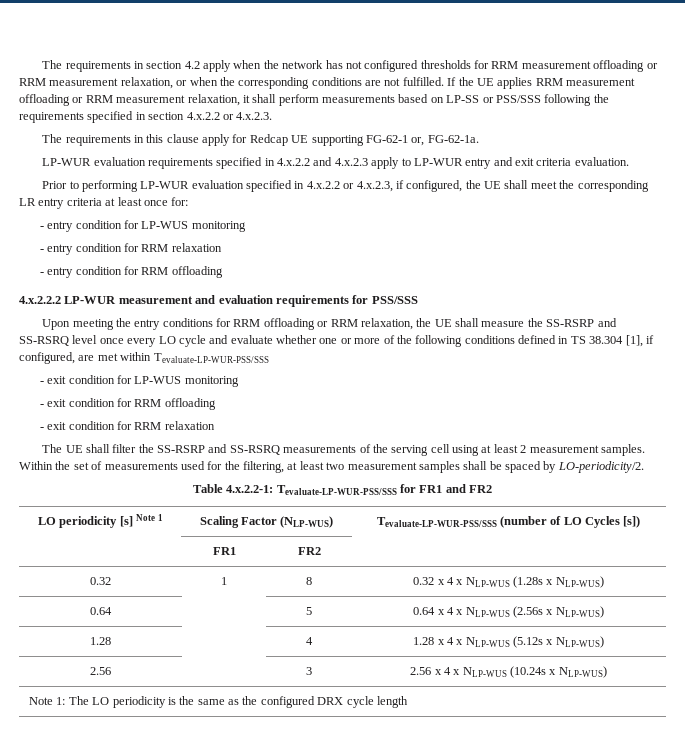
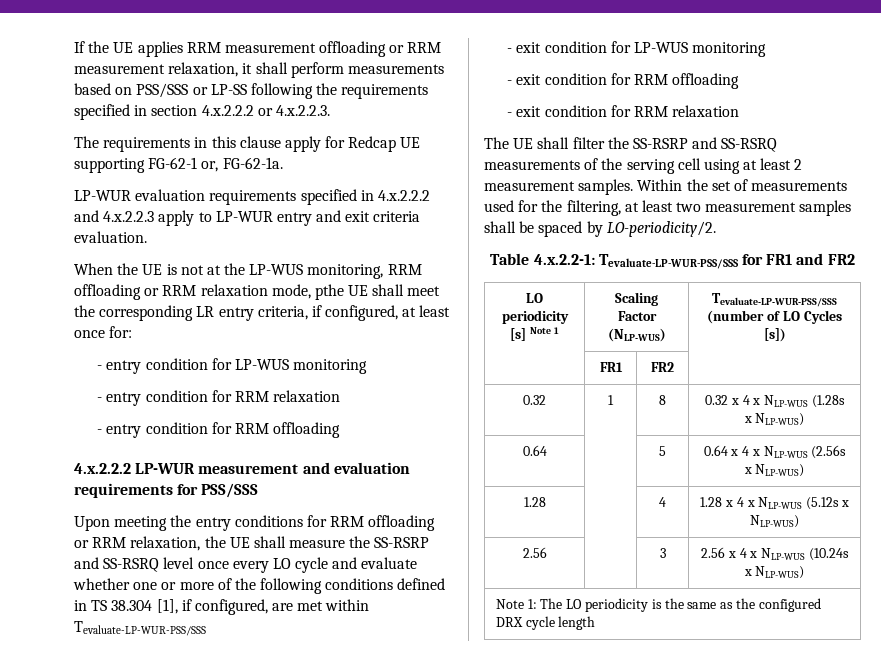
[42,60,658,72] [19,77,444,89] The requirements in section 4.2 apply when the network has not configured thresholds for RRM measurement offloading or RRM measurement relaxation, or when the corresponding conditions are not fulfilled. -> (74, 47) none
[446,95,541,103] LP-SS or PSS/SSS -> [136,83,247,98] PSS/SSS or LP-SS
[186,112,273,120] 4.x.2.2 or 4.x.2.3. -> [201,105,330,116] 4.x.2.2.2 or 4.x.2.2.3.
[277,157,368,166] 4.x.2.2 and 4.x.2.3 -> [377,190,430,201] [74,210,155,222] 4.x.2.2.2 and 4.x.2.2.3
[42,180,481,192] Prior to performing LP-WUR evaluation specified in 4.x.2.2 or 4.x.2.3, if configured, the -> [74,263,422,279] [74,284,344,300] When the UE is not at the LP-WUS monitoring, RRM offloading or RRM relaxation mode, pthe
[66,198,102,206] criteria -> [257,305,399,321] criteria, if configured,

